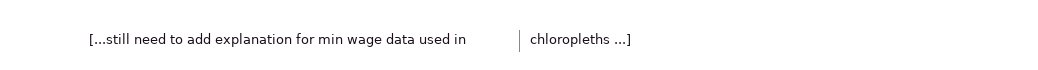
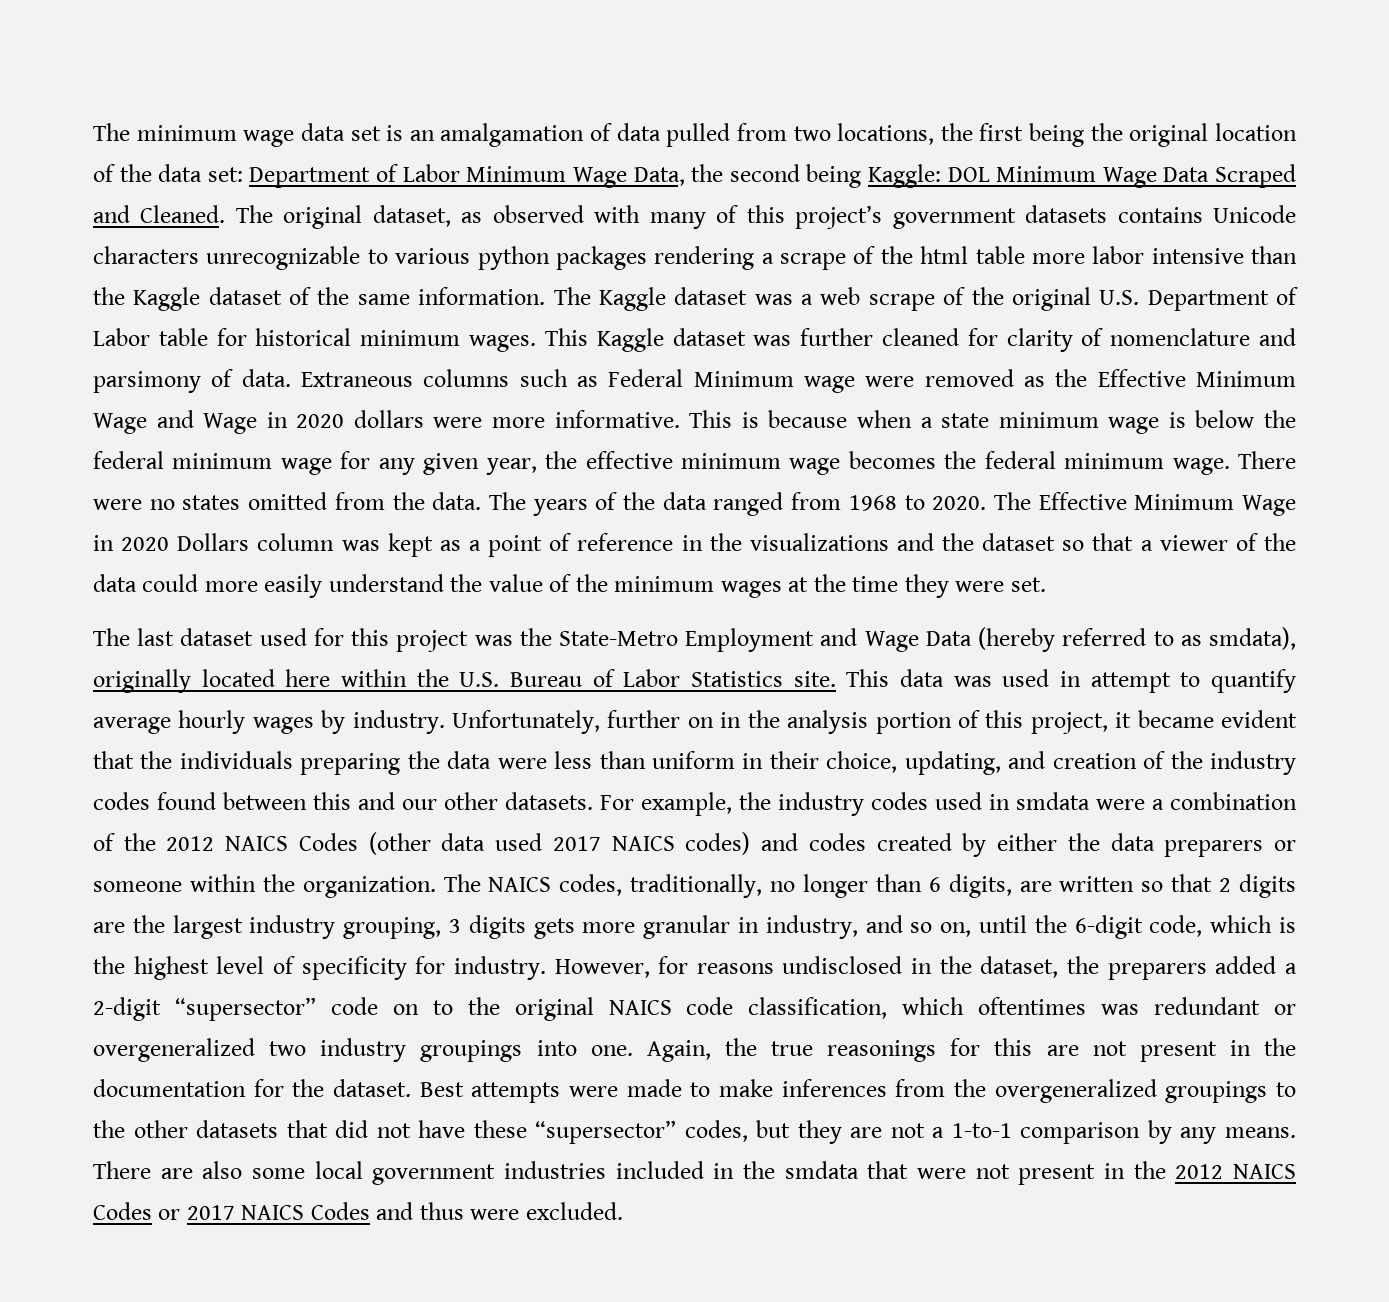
[89,33,631,47] [...still need to add explanation for min wage data used in chloropleths ...] -> [93,123,1297,147] [93,164,1296,188] [93,205,1296,229] [93,246,1297,270] [93,287,1298,311] [93,328,1296,352] [93,369,1297,393] [93,410,1296,434] [93,451,1296,475] [93,492,1297,516] [93,533,1297,557] [93,574,1046,598] [93,627,1296,652] [93,669,1296,693] [93,710,1297,734] [93,751,1296,775] [93,792,1297,816] [93,832,1296,857] [93,874,1297,898] [93,915,1296,939] [93,956,1297,980] [93,997,1296,1021] [93,1038,1296,1062] [93,1079,1296,1103] [93,1120,1296,1144] [93,1161,1296,1185] [93,1202,623,1220] The minimum wage data set is an amalgamation of data pulled from two locations, the first being the original location of the data set: Department of Labor Minimum Wage Data, the second being Kaggle: DOL Minimum Wage Data Scraped and Cleaned. The original dataset, as observed with many of this project’s government datasets contains Unicode characters unrecognizable to various python packages rendering a scrape of the html table more labor intensive than the Kaggle dataset of the same information. The Kaggle dataset was a web scrape of the original U.S. Department of Labor table for historical minimum wages. This Kaggle dataset was further cleaned for clarity of nomenclature and parsimony of data. Extraneous columns such as Federal Minimum wage were removed as the Effective Minimum Wage and Wage in 2020 dollars were more informative. This is because when a state minimum wage is below the federal minimum wage for any given year, the effective minimum wage becomes the federal minimum wage. There were no states omitted from the data. The years of the data ranged from 1968 to 2020. The Effective Minimum Wage in 2020 Dollars column was kept as a point of reference in the visualizations and the dataset so that a viewer of the data could more easily understand the value of the minimum wages at the time they were set. // The last dataset used for this project was the State-Metro Employment and Wage Data (hereby referred to as smdata), originally located here within the U.S. Bureau of Labor Statistics site. This data was used in attempt to quantify average hourly wages by industry. Unfortunately, further on in the analysis portion of this project, it became evident that the individuals preparing the data were less than uniform in their choice, updating, and creation of the industry codes found between this and our other datasets. For example, the industry codes used in smdata were a combination of the 2012 NAICS Codes (other data used 2017 NAICS codes) and codes created by either the data preparers or someone within the organization. The NAICS codes, traditionally, no longer than 6 digits, are written so that 2 digits are the largest industry grouping, 3 digits gets more granular in industry, and so on, until the 6-digit code, which is the highest level of specificity for industry. However, for reasons undisclosed in the dataset, the preparers added a 2-digit “supersector” code on to the original NAICS code classification, which oftentimes was redundant or overgeneralized two industry groupings into one. Again, the true reasonings for this are not present in the documentation for the dataset. Best attempts were made to make inferences from the overgeneralized groupings to the other datasets that did not have these “supersector” codes, but they are not a 1-to-1 comparison by any means. There are also some local government industries included in the smdata that were not present in the 2012 NAICS Codes or 2017 NAICS Codes and thus were excluded.

